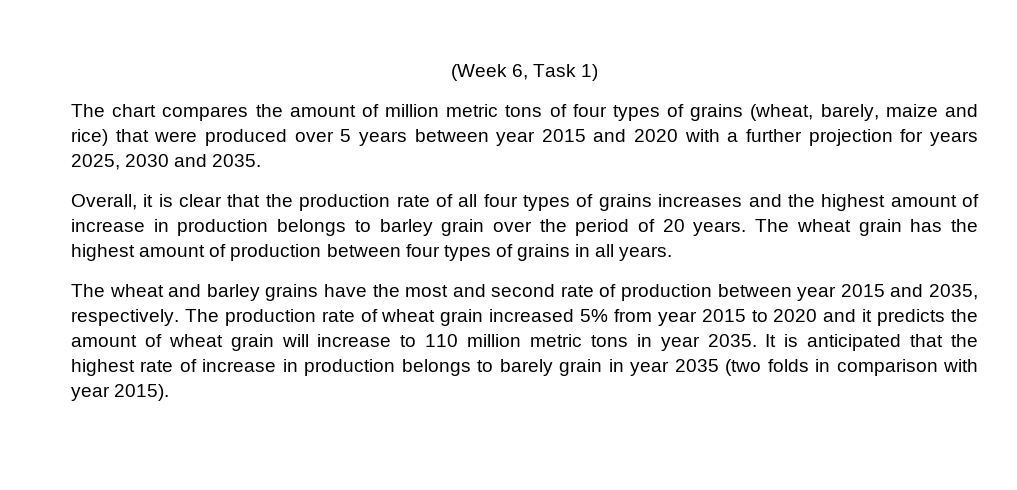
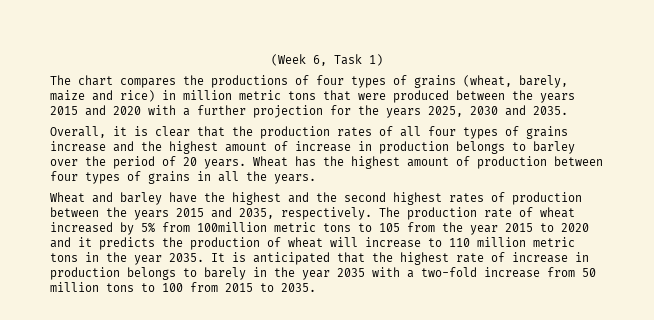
[289,104,543,117] amount of million metric tons -> [211,75,288,88] productions
[115,129,536,146] that were produced over 5 years between year -> [162,90,575,103] in million metric tons that were produced between the years
(924, 135) none -> [358,105,379,115] the
[396,195,430,207] rate -> [337,127,372,137] rates
[658,194,743,207] increases -> [50,141,106,152] increase
[441,219,485,236] grain -> (575, 147) none
[755,219,902,236] The wheat grain -> [253,156,288,167] Wheat
(615, 250) none -> [246,171,267,181] the
[71,284,164,297] The wheat -> [50,192,85,203] Wheat
[265,284,319,301] grains -> (162, 198) none
[405,284,837,301] most and second rate of production between year -> [232,192,582,205] [50,207,169,220] highest and the second highest rates of production between the years
[440,309,652,326] grain increased 5% from -> [50,222,463,235] increased by 5% from 100million metric tons to 105 from the
[71,334,274,351] amount of wheat grain -> [190,237,323,250] production of wheat
(652, 340) none -> [106,252,127,262] the
[559,359,979,376] [71,384,170,401] grain in year 2035 (two folds in comparison with year 2015). -> [253,267,596,280] [50,282,316,292] in the year 2035 with a two-fold increase from 50 million tons to 100 from 2015 to 2035.

